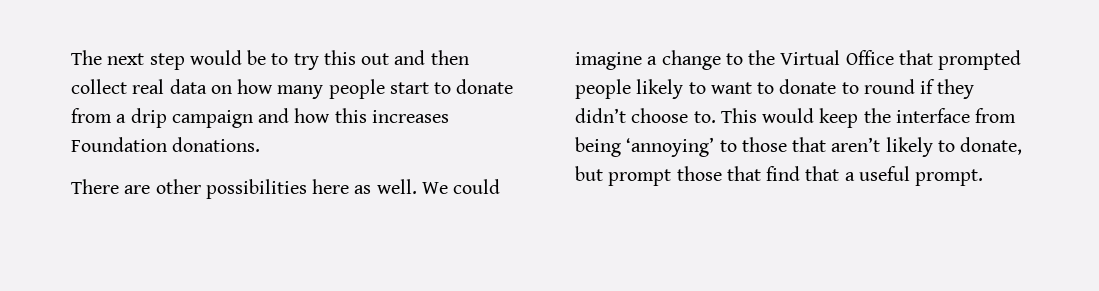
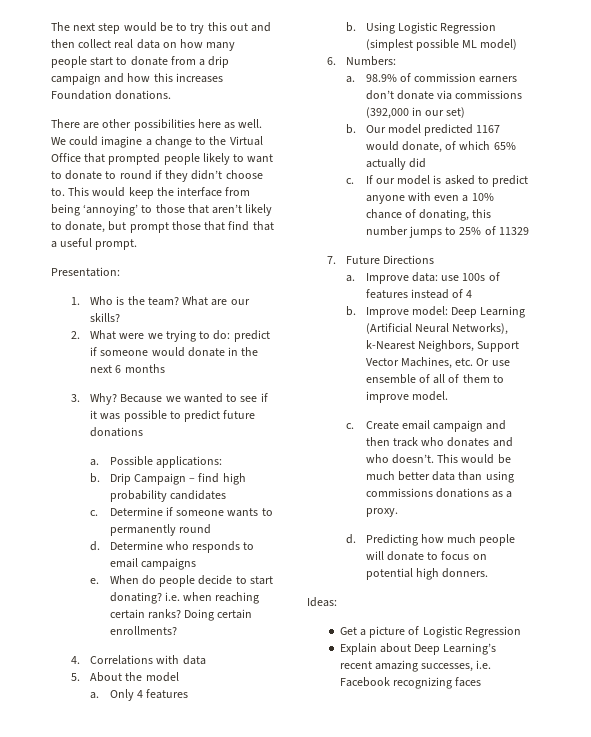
(984, 177) none -> [51,267,120,277] [70,296,250,306] [90,313,121,322] [70,330,270,342] [90,347,259,357] [90,364,165,373] [70,393,268,405] [90,410,256,422] [90,427,144,437] [90,456,222,468] [90,473,246,485] [109,490,226,502] [90,507,273,517] [109,524,211,536] [90,541,255,553] [109,558,196,570] [90,575,273,587] [109,592,260,604] [109,609,253,621] [109,626,177,635] [70,655,206,665] [70,672,179,682] [90,689,189,701] [346,22,497,34] [365,39,518,51] [326,56,397,66] [346,73,518,83] [365,90,523,100] [365,107,466,119] [346,124,501,136] [365,141,516,153] [365,158,426,170] [346,175,529,187] [365,192,494,204] [365,209,492,221] [365,226,529,238] [326,255,435,264] [346,272,500,284] [365,289,473,299] [346,306,526,318] [365,323,509,335] [365,340,520,352] [365,357,510,369] [365,374,504,384] [365,391,448,403] [346,420,507,432] [365,437,513,447] [365,454,511,464] [365,471,514,483] [365,488,513,498] [365,508,398,517] [346,534,516,546] [365,551,487,561] [365,568,489,580] [307,597,337,607] [339,626,521,638] [339,643,497,655] [339,660,492,672] [339,677,482,689] // Presentation: // 1. Who is the team? What are our skills? // 2. What were we trying to do: predict if someone would donate in the next 6 months // 3. Why? Because we wanted to see if it was possible to predict future donations // a. Possible applications: // b. Drip Campaign – find high probability candidates // c. Determine if someone wants to permanently round // d. Determine who responds to email campaigns // e. When do people decide to start donating? i.e. when reaching certain ranks? Doing certain enrollments? // 4. Correlations with data // 5. About the model // a. Only 4 features // b. Using Logistic Regression (simplest possible ML model) // 6. Numbers: // a. 98.9% of commission earners don’t donate via commissions (392,000 in our set) // b. Our model predicted 1167 would donate, of which 65% actually did // c. If our model is asked to predict anyone with even a 10% chance of donating, this number jumps to 25% of 11329 // 7. Future Directions // a. Improve data: use 100s of features instead of 4 // b. Improve model: Deep Learning (Artificial Neural Networks), k-Nearest Neighbors, Support Vector Machines, etc. Or use ensemble of all of them to improve model. // c. Create email campaign and then track who donates and who doesn’t. This would be much better data than using commissions donations as a proxy. // d. Predicting how much people will donate to focus on potential high donners. // Ideas: // Get a picture of Logistic Regression // Explain about Deep Learning’s recent amazing successes, i.e. Facebook recognizing faces

